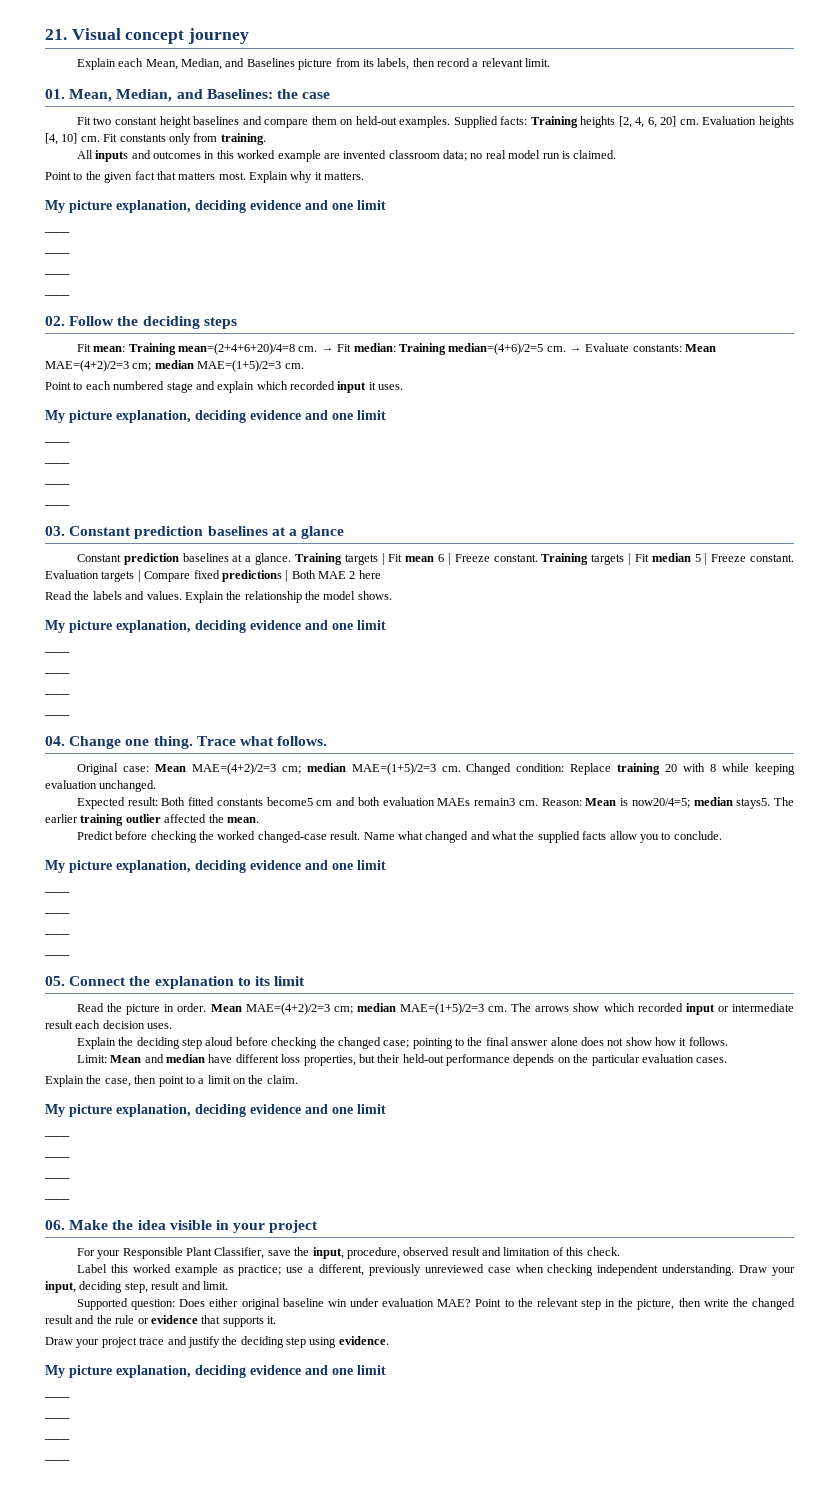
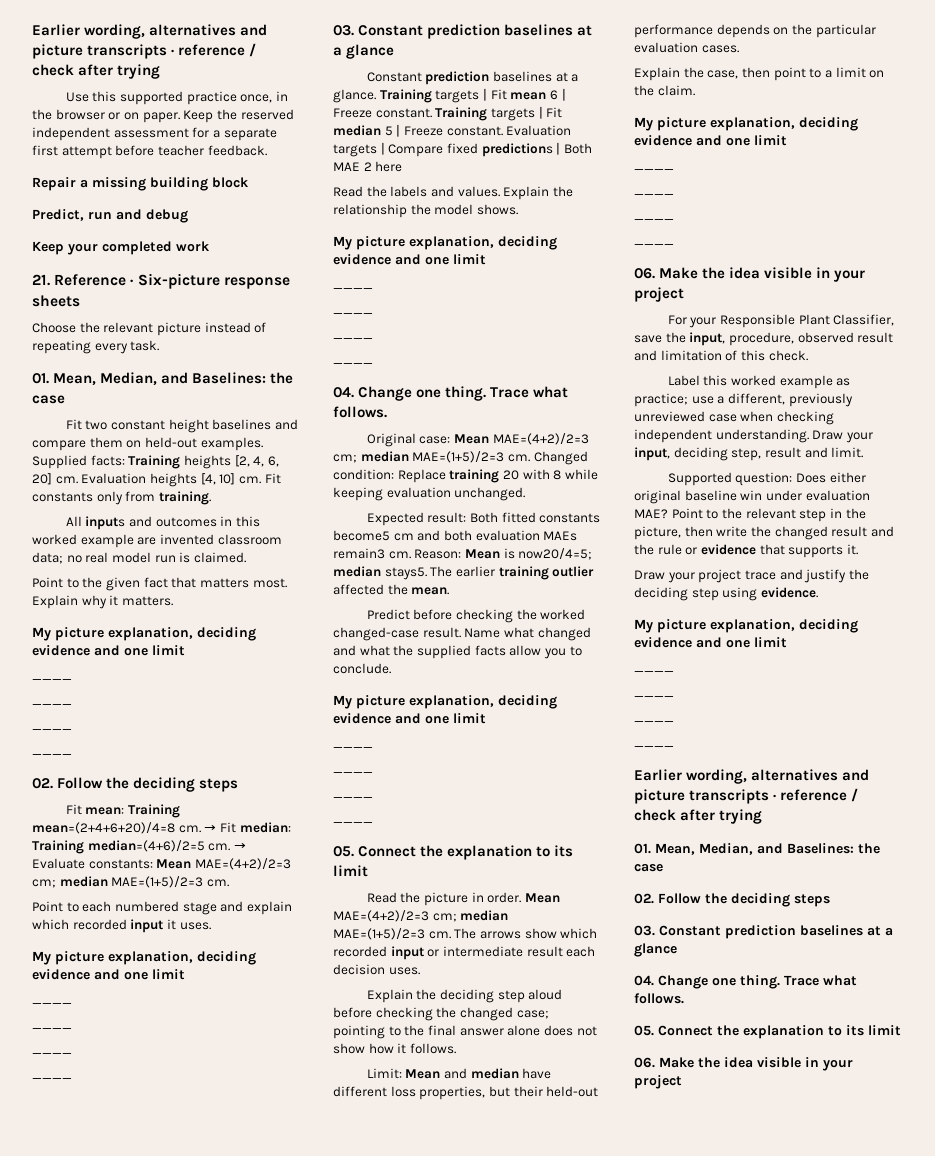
[45,28,250,44] [76,58,551,70] 21. Visual concept journey // Explain each Mean, Median, and Baselines picture from its labels, then record a relevant limit. -> [32,24,268,39] [32,43,257,59] [32,64,161,79] [65,91,288,105] [32,109,294,123] [32,127,277,141] [32,145,267,159] [32,177,249,191] [32,209,188,223] [32,241,210,255] [32,273,290,289] [32,295,80,307] [32,322,267,336] [32,340,160,354] Earlier wording, alternatives and picture transcripts · reference / check after trying // Use this supported practice once, in the browser or on paper. Keep the reserved independent assessment for a separate first attempt before teacher feedback. // Repair a missing building block // Predict, run and debug // Keep your completed work // 21. Reference · Six-picture response sheets // Choose the relevant picture instead of repeating every task.
(70, 1460) none -> [634,769,870,784] [634,788,859,804] [634,809,763,824] [634,843,880,855] [634,864,663,872] [634,893,830,907] [634,925,893,939] [634,943,677,957] [634,975,857,989] [634,993,684,1004] [634,1025,901,1039] [634,1057,853,1071] [634,1075,682,1089] // Earlier wording, alternatives and picture transcripts · reference / check after trying // 01. Mean, Median, and Baselines: the case // 02. Follow the deciding steps // 03. Constant prediction baselines at a glance // 04. Change one thing. Trace what follows. // 05. Connect the explanation to its limit // 06. Make the idea visible in your project

